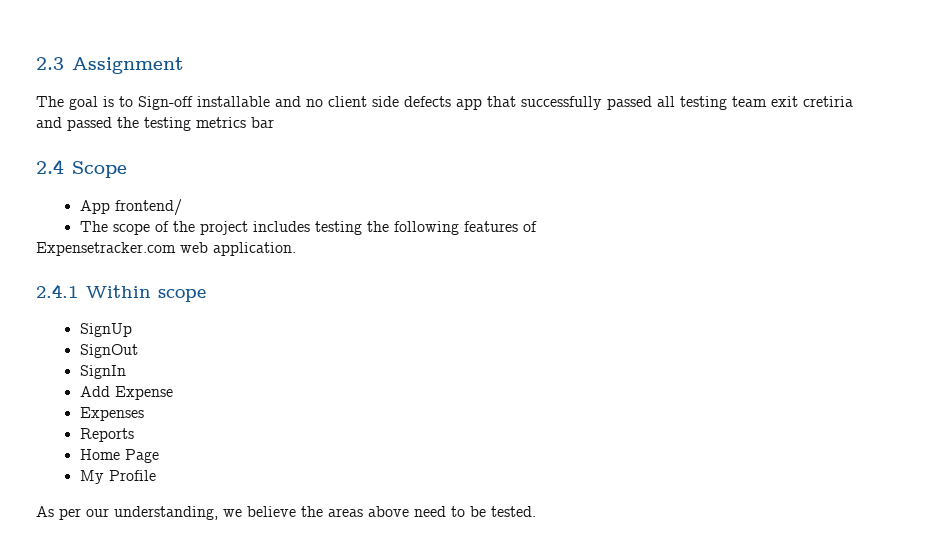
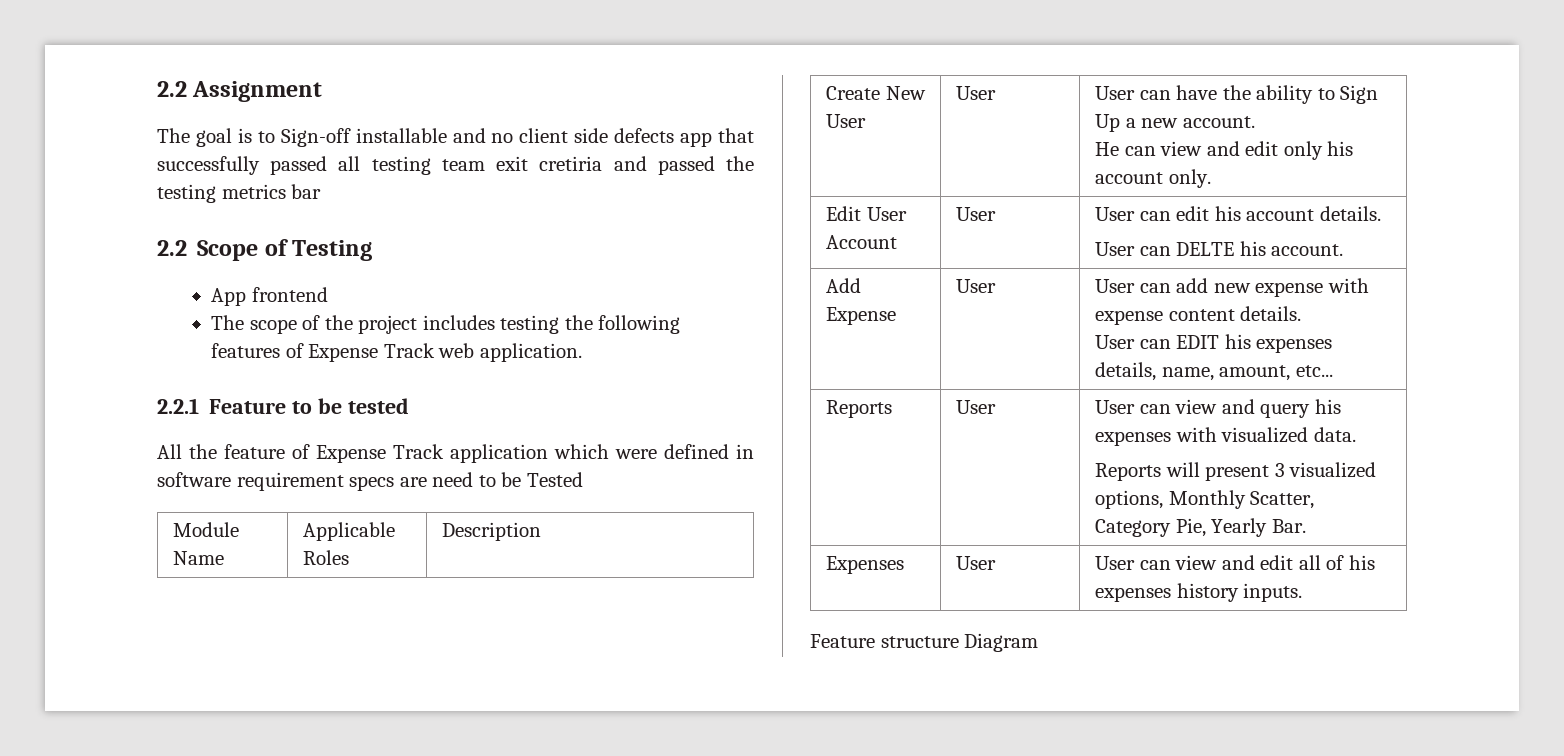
[36,57,64,70] 2.3 -> [157,81,187,97] 2.2
[36,159,64,174] 2.4 -> [157,240,187,256] 2.2
(127, 169) none -> [264,239,373,261] of Testing
[114,199,182,216] frontend/ -> [251,287,328,302] frontend
[36,242,176,256] // Expensetracker.com -> [308,343,435,362] Expense Track
[36,284,206,302] [79,323,132,337] [79,344,138,358] [79,365,126,379] [79,386,173,400] [79,407,144,421] [79,428,134,442] [79,449,159,463] [79,470,156,484] [36,506,536,520] 2.4.1 Within scope // SignUp // SignOut // SignIn // Add Expense // Expenses // Reports // Home Page // My Profile // As per our understanding, we believe the areas above need to be tested. -> [157,398,410,414] [157,444,754,463] [157,472,583,491] [173,522,240,537] [173,551,225,565] [303,522,396,541] [303,550,350,565] [442,522,542,541] [826,86,926,100] [826,114,867,128] [956,86,997,100] [1095,85,1379,104] [1095,114,1255,132] [1095,141,1354,160] [1095,169,1211,188] [826,206,907,221] [826,235,898,249] [956,207,997,221] [1095,206,1381,221] [1095,241,1344,256] [826,278,862,293] [826,307,897,325] [956,279,997,293] [1095,278,1369,297] [1095,306,1302,325] [1095,334,1333,353] [1095,362,1333,381] [826,400,893,418] [956,400,997,414] [1095,399,1341,418] [1095,427,1356,446] [1095,462,1377,481] [1095,490,1315,509] [1095,518,1306,537] [826,556,905,574] [956,556,997,570] [1095,555,1375,570] [1095,583,1303,602] [810,633,1039,652] 2.2.1 Feature to be tested // All the feature of Expense Track application which were defined in software requirement specs are need to be Tested // Module Name | Applicable Roles | Description // Create New User | User | User can have the ability to Sign Up a new account. // He can view and edit only his account only. // Edit User Account | User | User can edit his account details. // User can DELTE his account. // Add Expense | User | User can add new expense with expense content details. // User can EDIT his expenses details, name, amount, etc... // Reports | User | User can view and query his expenses with visualized data. // Reports will present 3 visualized options, Monthly Scatter, Category Pie, Yearly Bar. // Expenses | User | User can view and edit all of his expenses history inputs. // Feature structure Diagram

